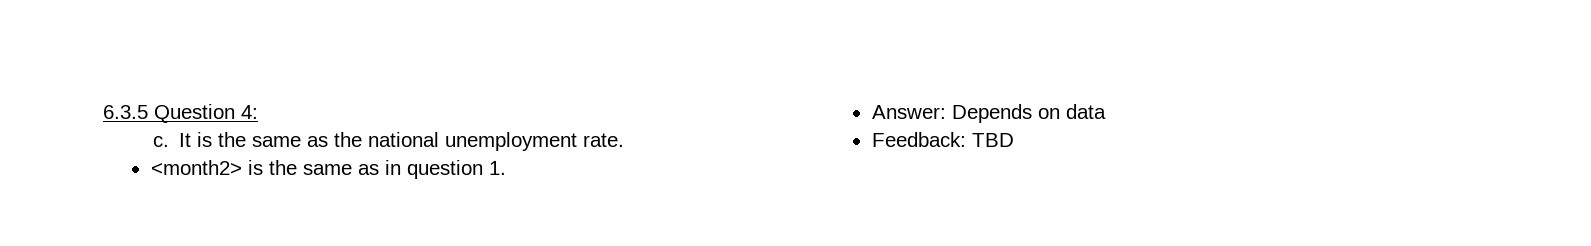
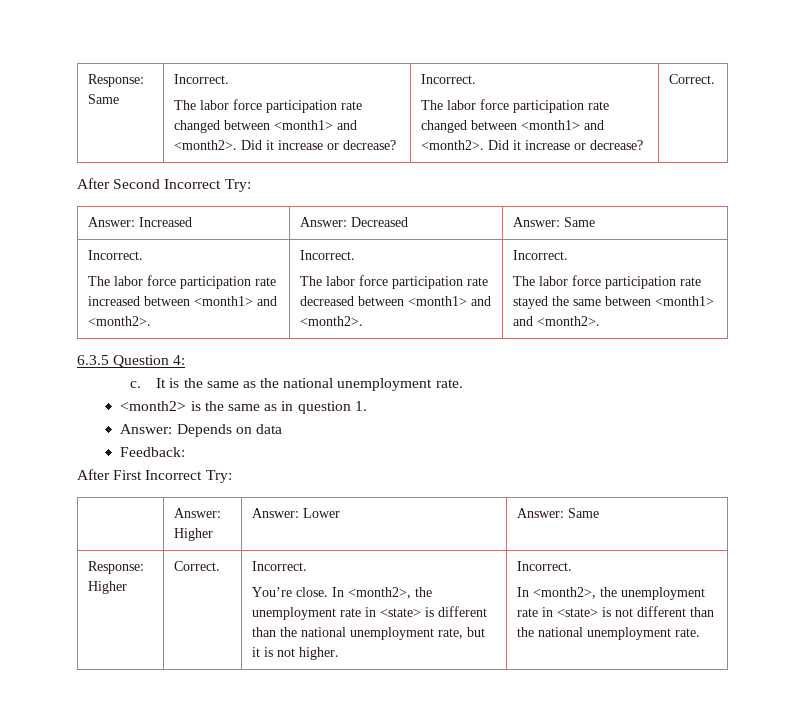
(103, 112) none -> [87,74,144,87] [87,94,119,104] [173,74,229,84] [173,99,362,113] [173,120,357,133] [173,140,396,150] [420,74,476,84] [420,99,609,113] [420,120,604,133] [420,140,643,150] [668,74,715,84] [77,178,251,192] [87,217,192,227] [299,217,408,227] [512,217,595,227] [87,250,143,260] [87,275,276,289] [87,296,277,306] [87,316,151,326] [299,250,355,260] [299,275,488,289] [299,296,491,306] [299,316,363,326] [512,250,568,260] [512,275,701,289] [512,296,714,309] [512,316,600,326] Response: Same | Incorrect. // The labor force participation rate changed between <month1> and <month2>. Did it increase or decrease? | Incorrect. // The labor force participation rate changed between <month1> and <month2>. Did it increase or decrease? | Correct. // After Second Incorrect Try: // Answer: Increased | Answer: Decreased | Answer: Same // Incorrect. // The labor force participation rate increased between <month1> and <month2>. | Incorrect. // The labor force participation rate decreased between <month1> and <month2>. | Incorrect. // The labor force participation rate stayed the same between <month1> and <month2>. //
[971,133,1014,147] TBD -> [77,469,232,483] [173,508,221,518] [173,528,213,541] [251,508,340,518] [516,508,599,518] [87,561,144,574] [87,581,127,594] [173,561,220,571] [251,561,307,571] [251,587,432,599] [251,606,487,620] [251,627,485,640] [251,647,339,660] [516,561,572,571] [516,587,705,600] [516,606,714,617] [516,627,700,640] // After First Incorrect Try: // | Answer: Higher | Answer: Lower | Answer: Same // Response: Higher | Correct. | Incorrect. // You’re close. In <month2>, the unemployment rate in <state> is different than the national unemployment rate, but it is not higher. | Incorrect. // In <month2>, the unemployment rate in <state> is not different than the national unemployment rate.

